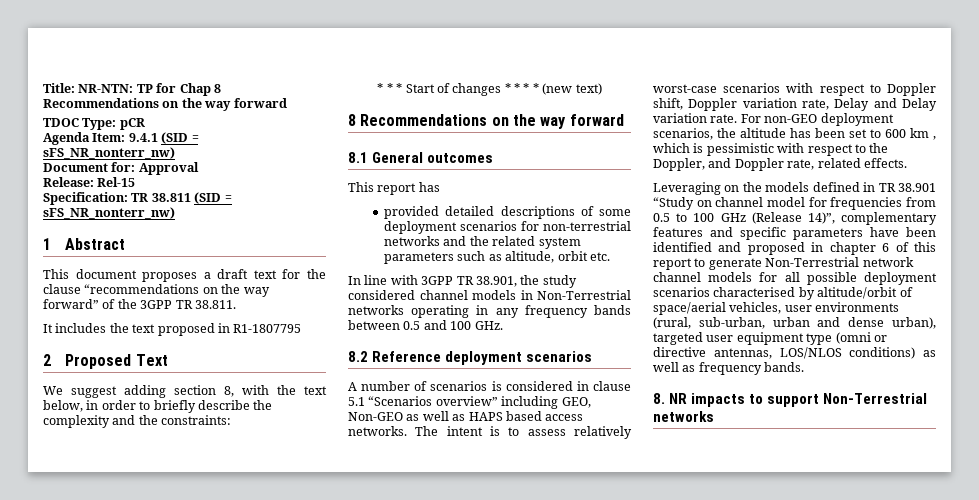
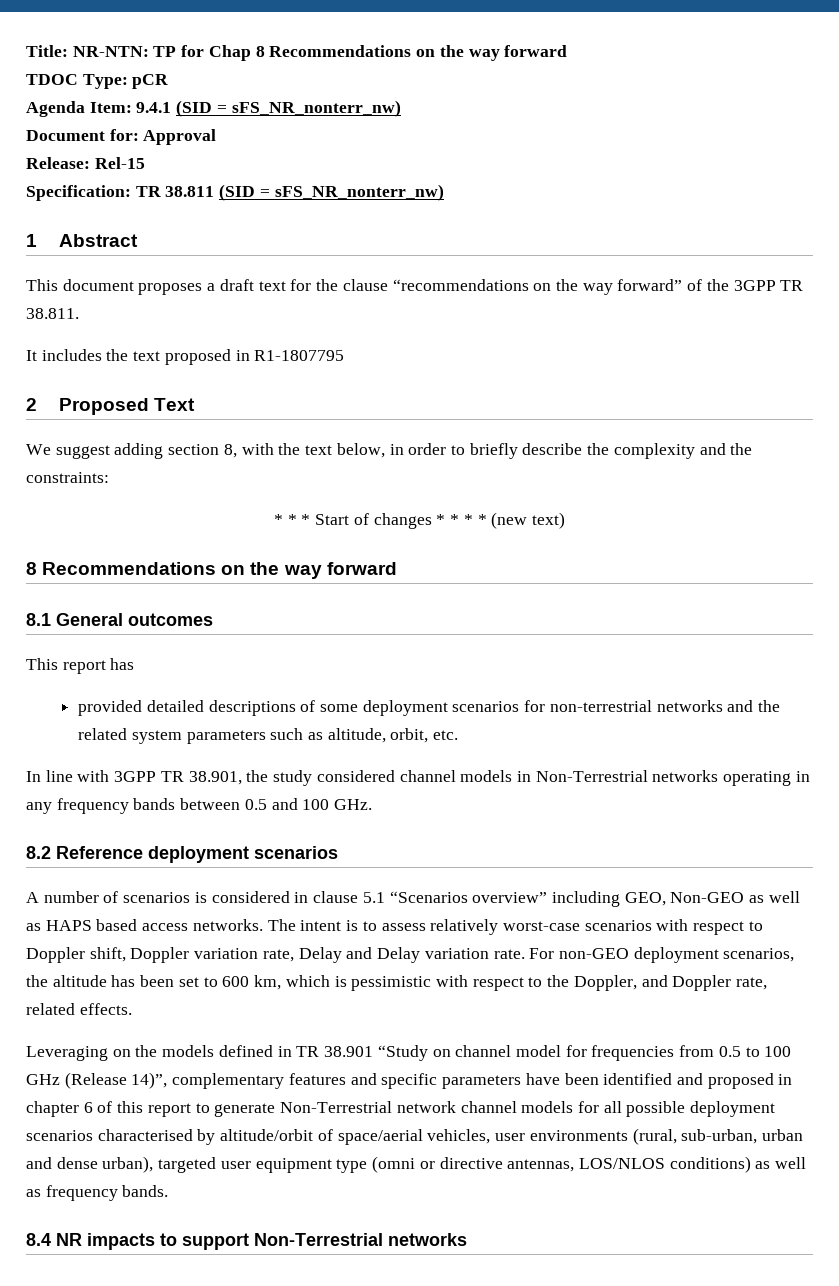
[557,251,588,261] orbit -> [390,728,429,743] orbit,
[910,128,936,140] km , -> [254,975,282,990] km,
[653,393,665,404] 8. -> [26,1233,51,1246] 8.4

